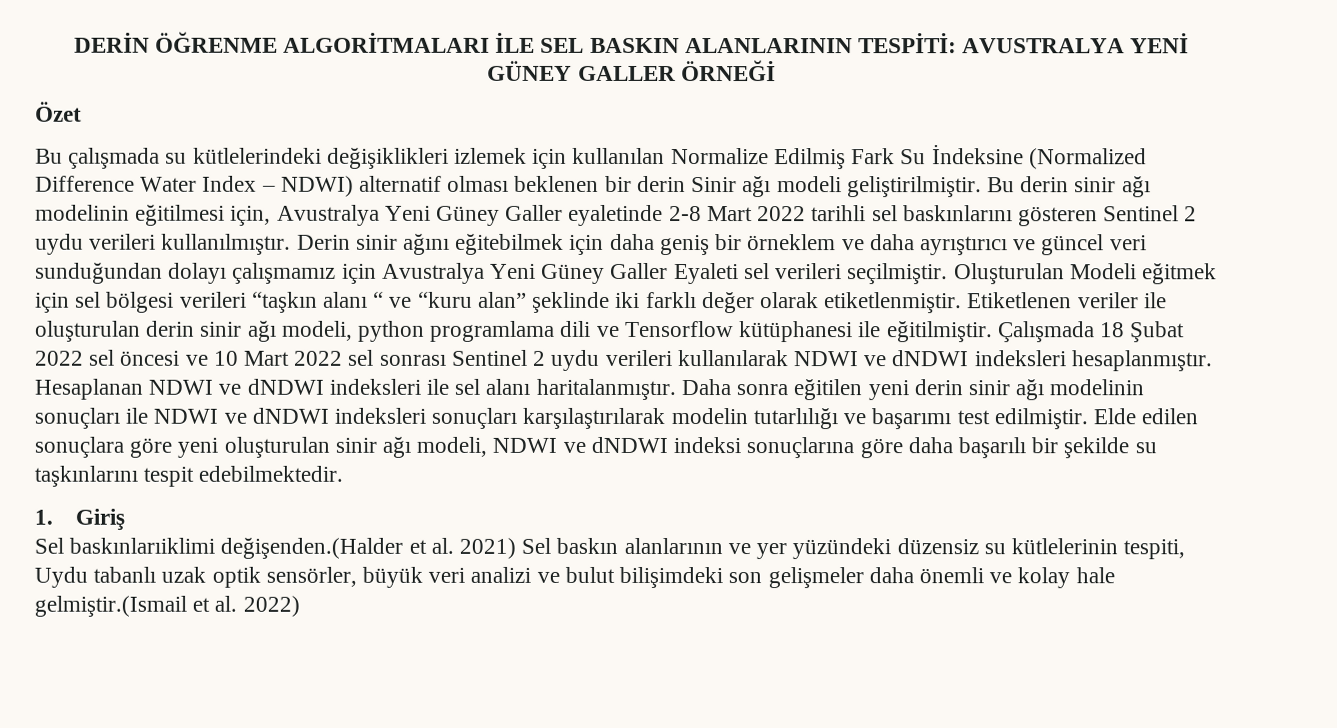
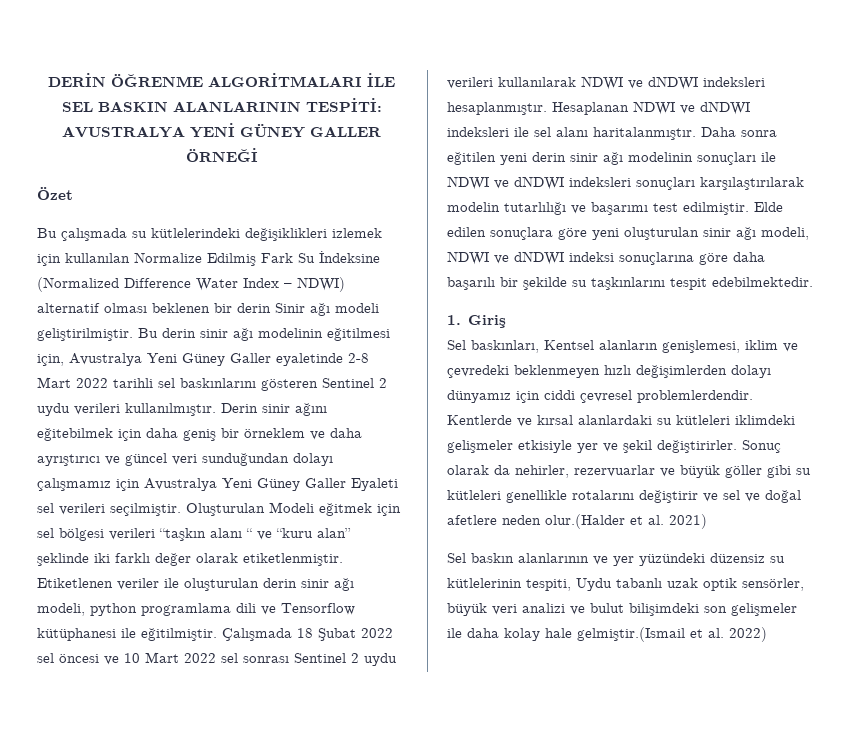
[69,537,404,559] baskınlarıiklimi değişenden.(Halder -> [471,340,798,353] [447,365,771,378] [447,390,753,403] [447,415,795,427] [447,440,781,453] [447,465,811,478] [447,490,801,503] [447,514,625,529] baskınları, Kentsel alanların genişlemesi, iklim ve çevredeki beklenmeyen hızlı değişimlerden dolayı dünyamız için ciddi çevresel problemlerdendir. Kentlerde ve kırsal alanlardaki su kütleleri iklimdeki gelişmeler etkisiyle yer ve şekil değiştirirler. Sonuç olarak da nehirler, rezervuarlar ve büyük göller gibi su kütleleri genellikle rotalarını değiştirir ve sel ve doğal afetlere neden olur.(Halder
(517, 548) none -> (707, 521) //
[868,567,1013,584] daha önemli ve -> [447,628,499,638] ile daha

